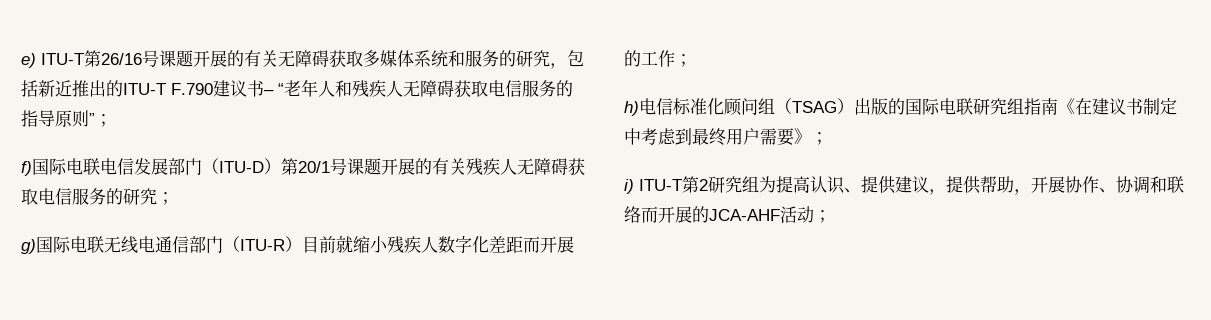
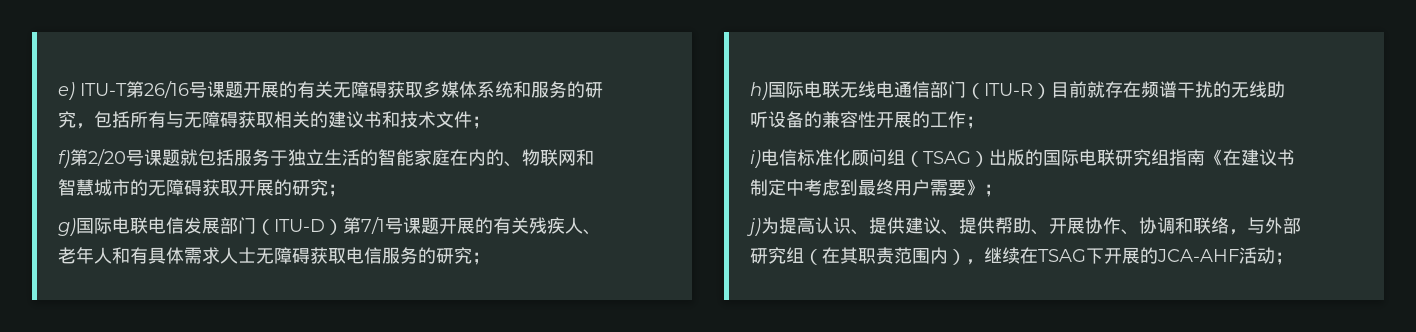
[38,79,573,97] [21,110,112,127] [21,161,32,176] 新近推出的ITU-T F.790建议书– “老年人和残疾人无障碍获取电信服务的指导原则”； // f) -> [130,111,490,129] [58,149,594,168] [58,179,346,197] [58,218,76,236] 所有与无障碍获取相关的建议书和技术文件； // f)第2/20号课题就包括服务于独立生活的智能家庭在内的、物联网和智慧城市的无障碍获取开展的研究； // g)
[298,161,330,173] 20/1 -> [361,217,385,234] 7/1
(517, 166) none -> [583,229,601,235] [58,247,256,264] 、老年人和有具体需求人士
[21,239,36,254] g) -> [750,82,768,100] h)
[353,236,540,253] 缩小残疾人数字化差距而 -> [1105,81,1285,98] [750,111,876,128] 存在频谱干扰的无线助听设备的兼容性
[624,101,639,116] h) -> [750,150,761,168] i)
[624,176,759,194] i) ITU-T第2研究组 -> [746,218,761,236] j)
[929,189,946,195] ， -> [941,229,959,235] 、
[1014,189,1031,195] ， -> [1031,229,1049,235] 、
[641,206,658,223] 而 -> [1229,217,1301,235] [750,247,1104,265] ，与外部研究组（在其职责范围内），继续在TSAG下

